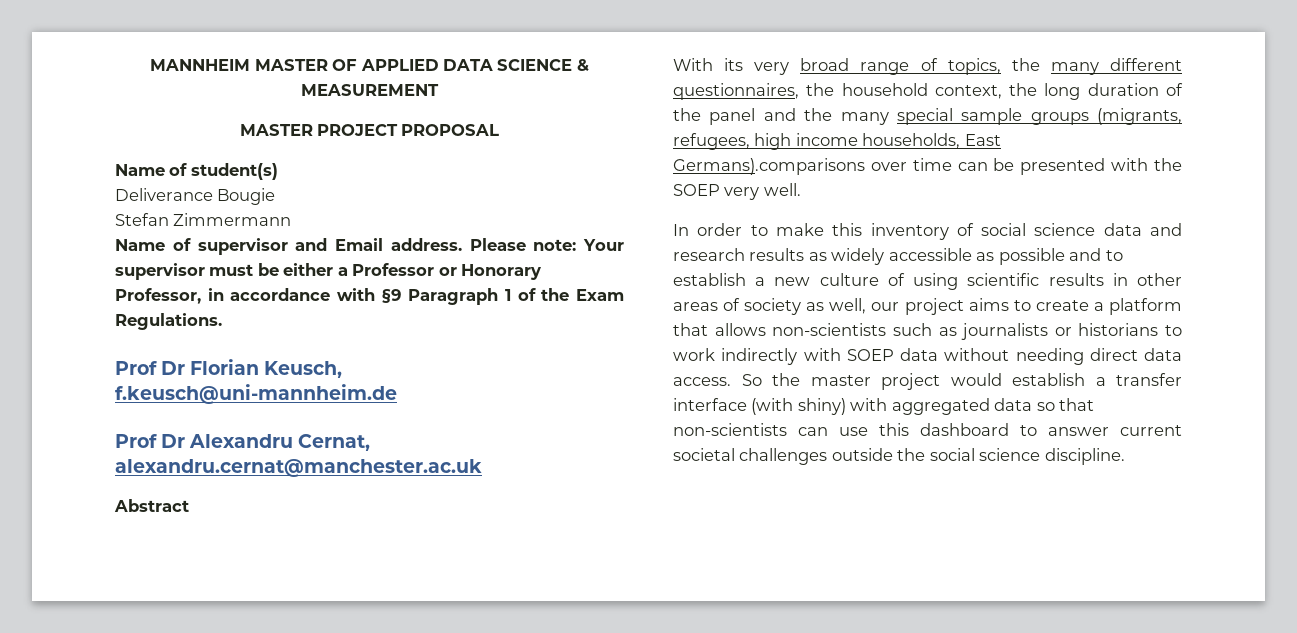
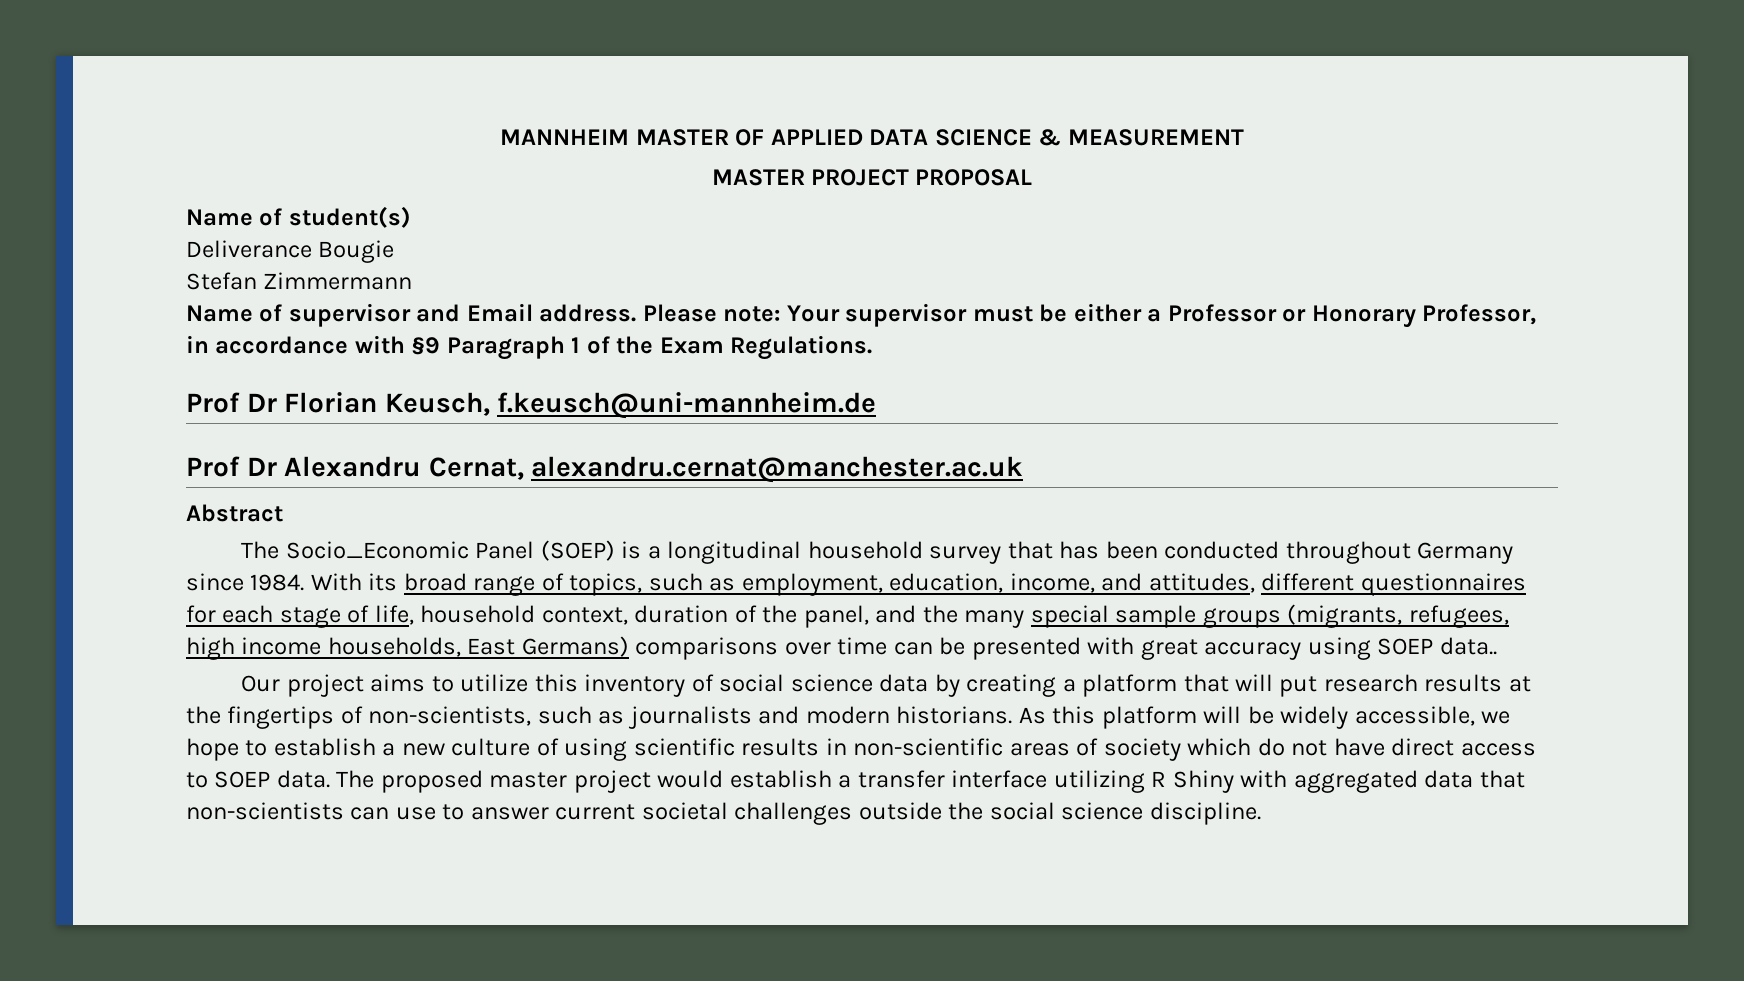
(189, 505) none -> [241,540,1514,564] [186,573,305,591] The Socio_Economic Panel (SOEP) is a longitudinal household survey that has been conducted throughout Germany since 1984.
[754,62,790,75] very -> (398, 582) none
[1011,58,1182,75] [673,83,1081,100] the many different questionnaires, the household context, the long -> [648,573,1526,596] [186,605,628,628] such as employment, education, income, and attitudes, different questionnaires for each stage of life, household context,
[709,108,756,125] panel -> [803,605,869,628] panel,
[673,158,865,175] Germans).comparisons -> [521,636,779,660] Germans) comparisons
[1154,158,1182,171] [673,183,801,200] [673,223,824,236] the SOEP very well. // In order to make -> [1140,637,1497,660] [241,674,529,697] great accuracy using SOEP data.. // Our project aims to utilize
[1150,223,1182,236] [673,248,1102,265] and research results as widely accessible as possible and -> [934,674,1531,697] [186,706,1511,729] [186,738,239,761] by creating a platform that will put research results at the fingertips of non-scientists, such as journalists and modern historians. As this platform will be widely accessible, we hope
[1137,273,1182,286] other -> [853,738,1004,756] non-scientific
[806,298,1182,315] [673,323,1182,340] [673,348,1182,365] [673,373,800,386] as well, our project aims to create a platform that allows non-scientists such as journalists or historians to work indirectly with SOEP data without needing direct data access. So the -> [1187,738,1536,756] [186,770,483,793] which do not have direct access to SOEP data. The proposed
[751,398,846,415] (with shiny) -> [1053,770,1234,793] utilizing R Shiny
[1036,402,1055,411] so -> (1474, 779) none
[879,423,1009,436] this dashboard -> (436, 813) none

